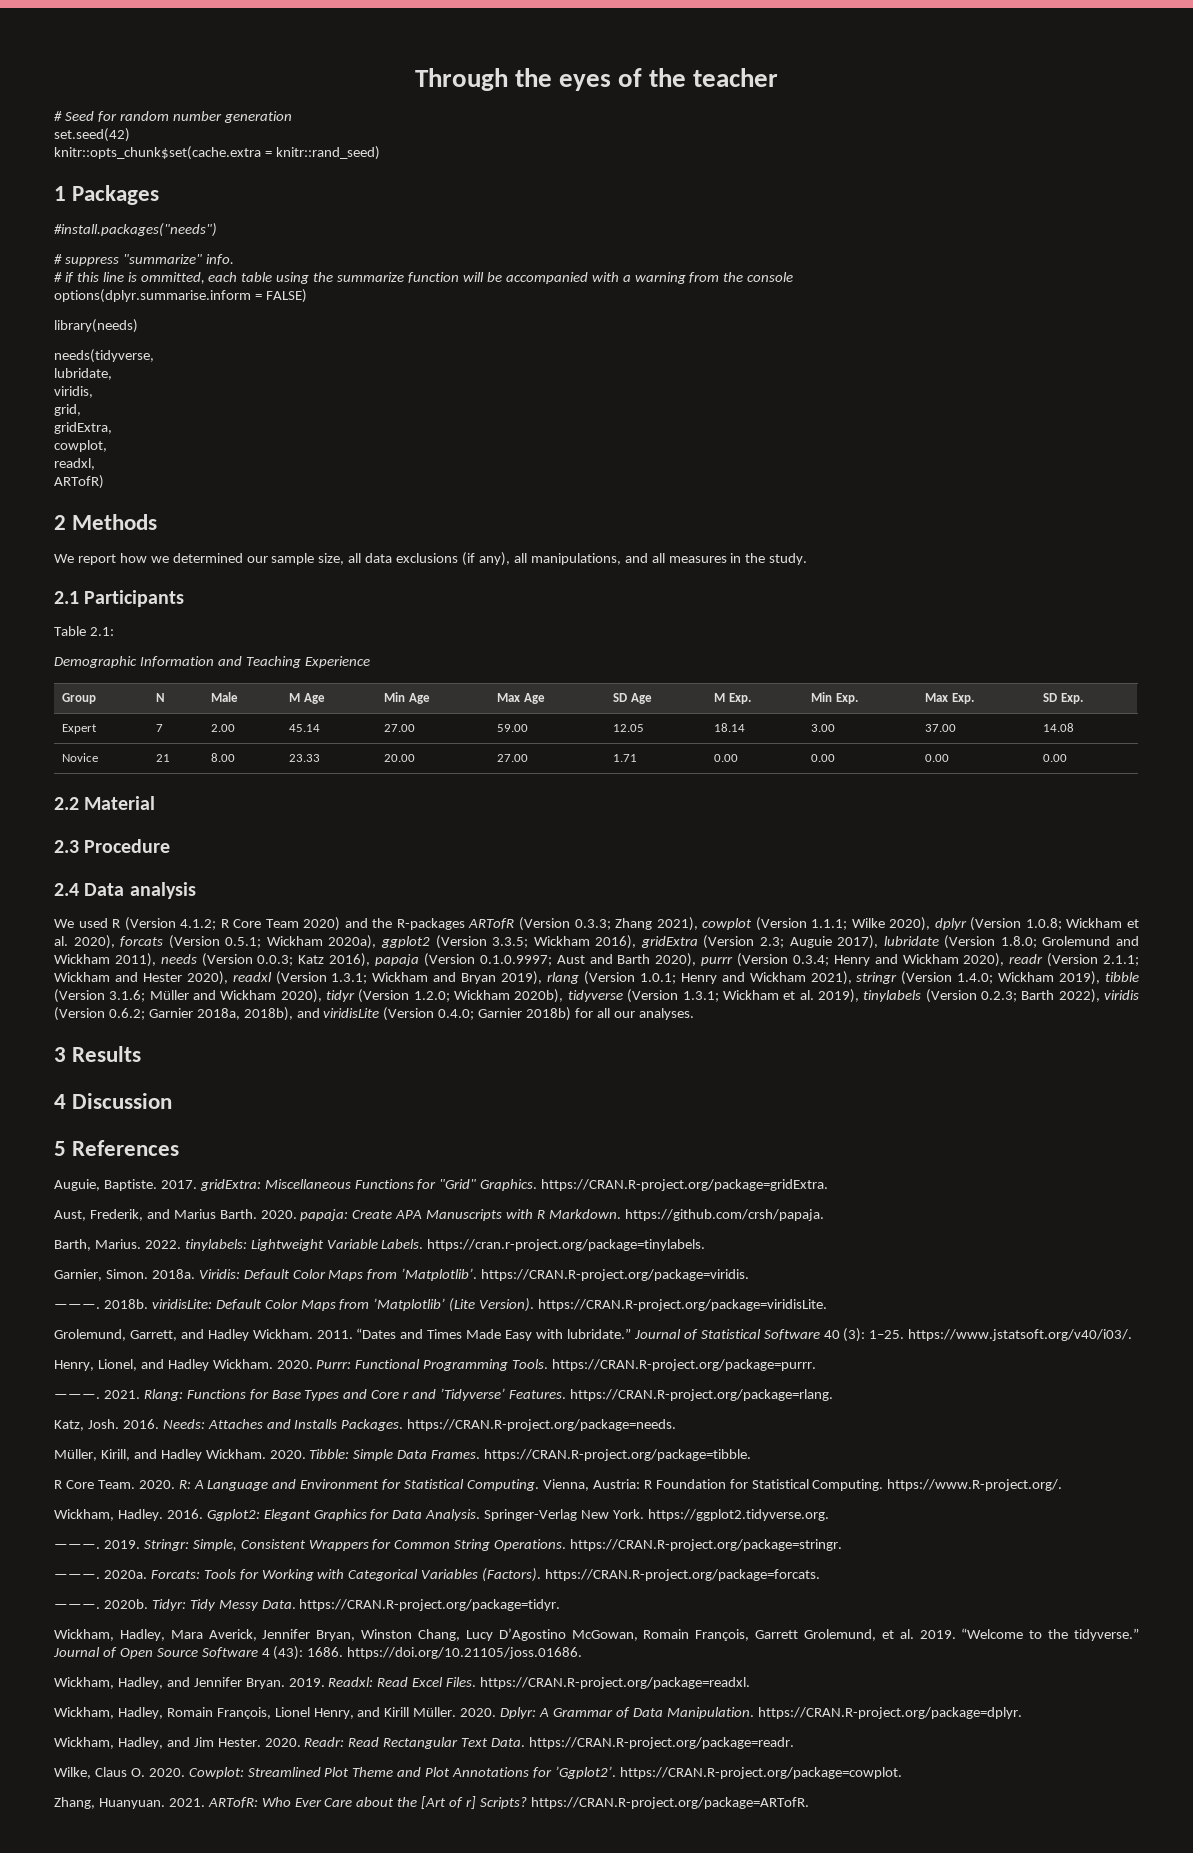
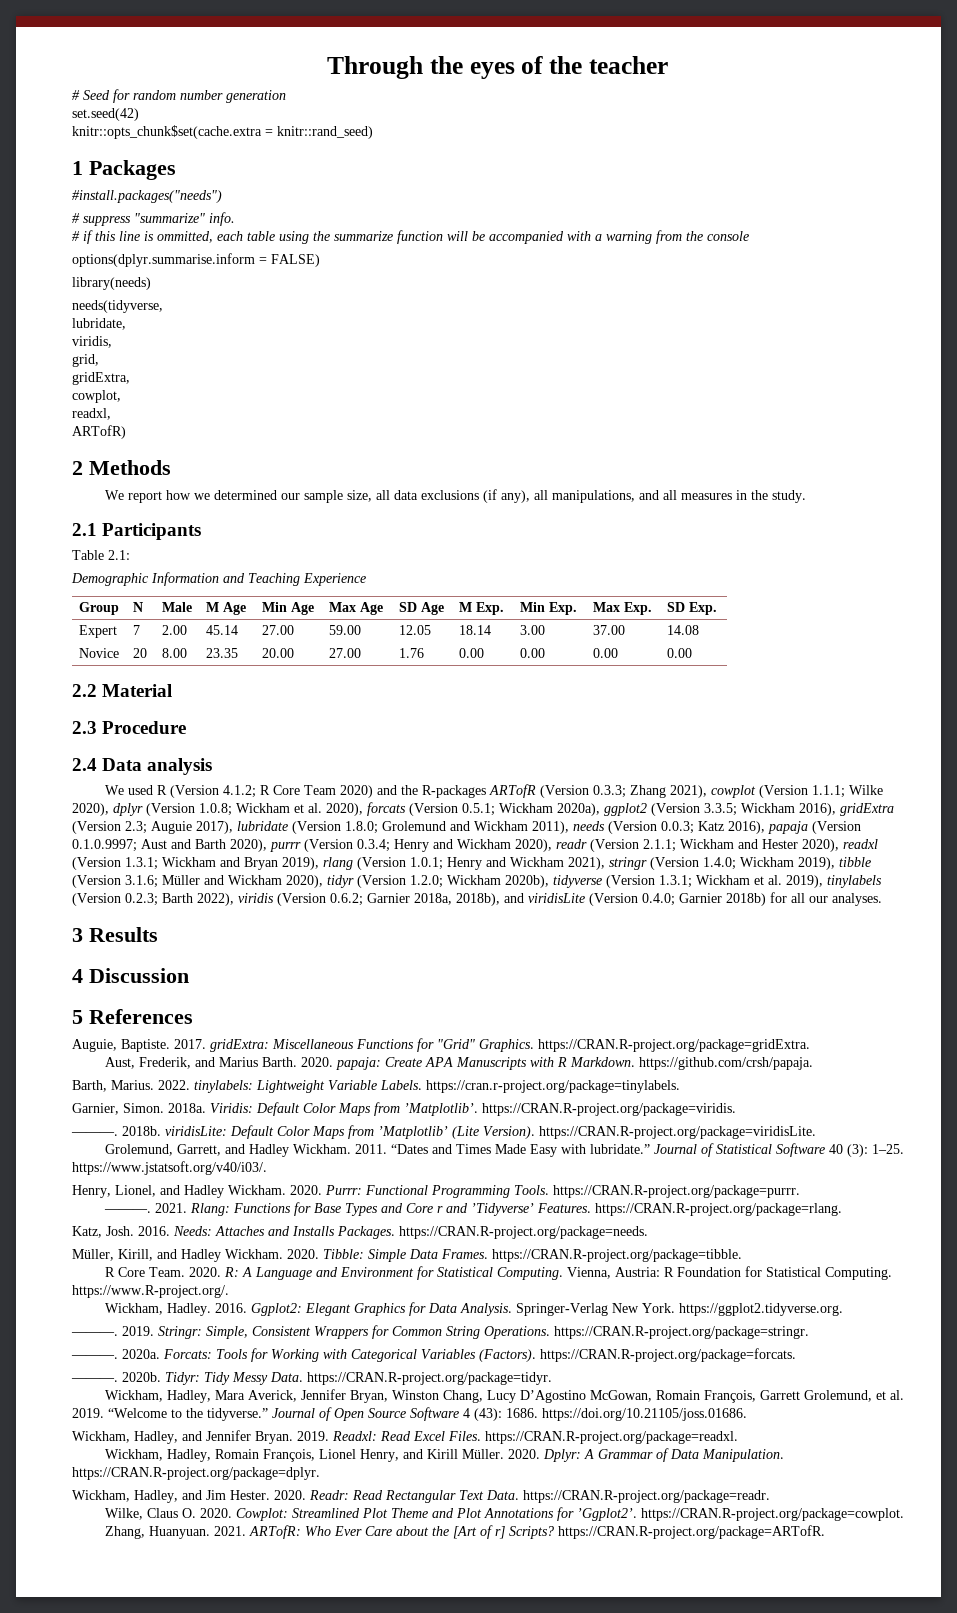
[156,754,171,762] 21 -> [132,648,147,658] 20
[289,754,321,762] 23.33 -> [205,648,238,658] 23.35
[613,754,638,762] 1.71 -> [398,648,424,658] 1.76

